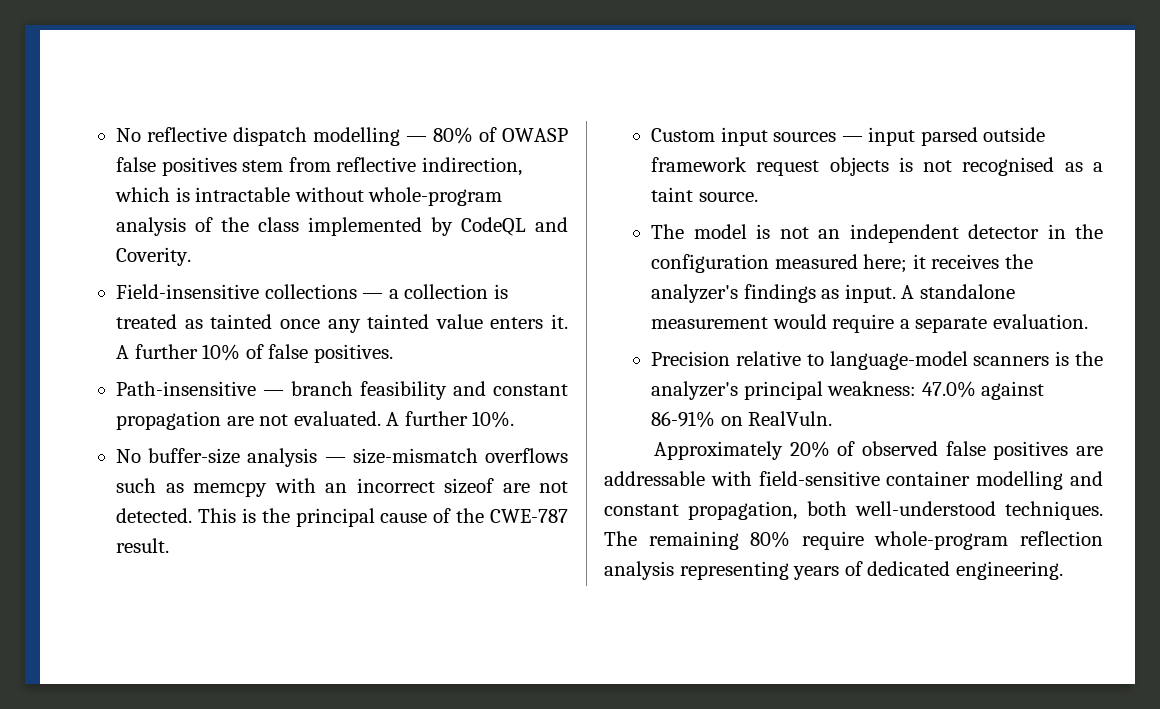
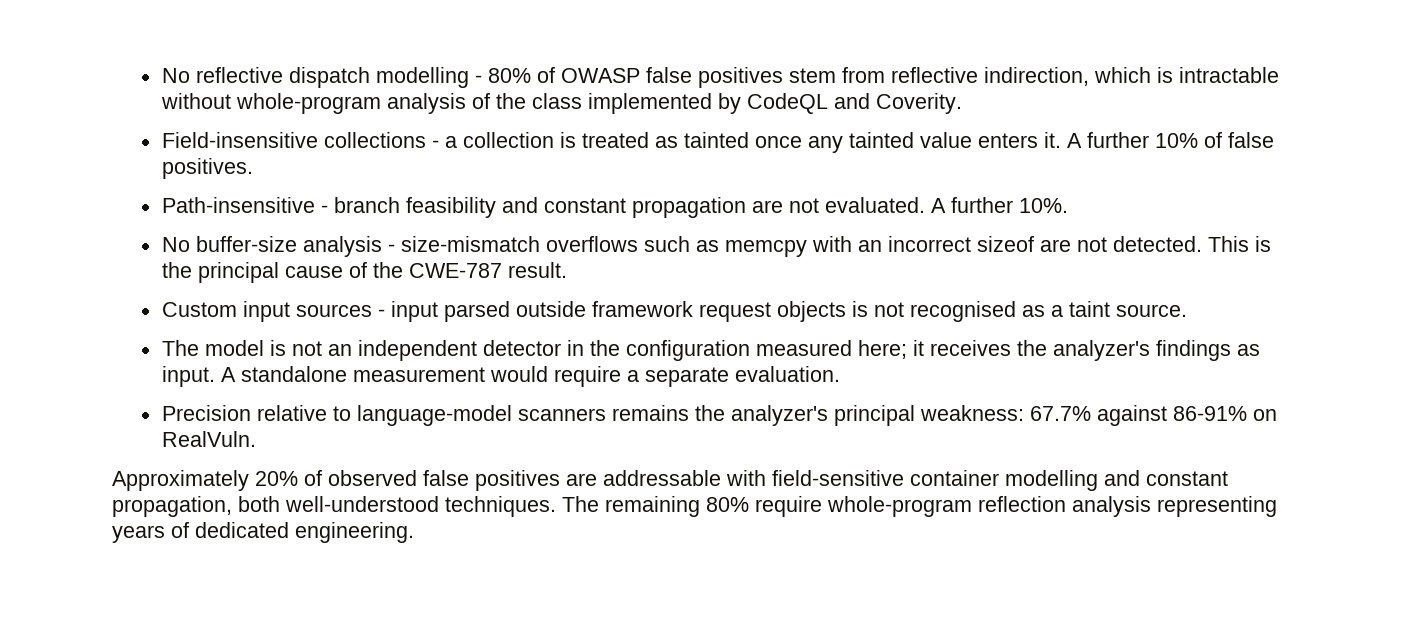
[406,136,428,142] — -> [474,75,482,83] -
[362,293,384,299] — -> [431,140,439,148] -
[263,390,285,396] — -> [320,205,328,213] -
[324,457,346,463] — -> [387,244,395,252] -
[841,136,863,142] — -> [377,309,385,317] -
[1055,351,1070,366] is -> [611,405,689,421] remains
[921,381,976,398] 47.0% -> [1029,406,1091,421] 67.7%

